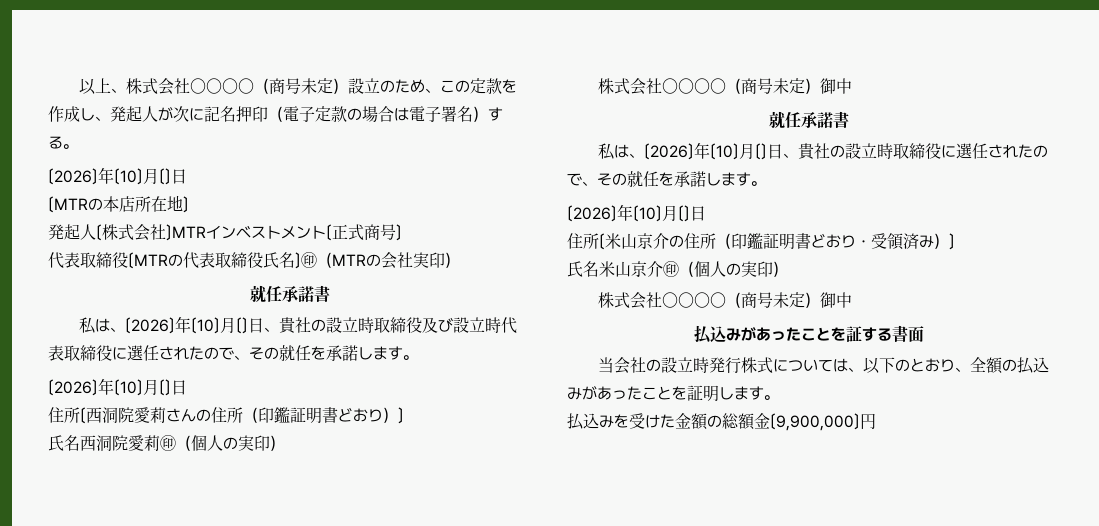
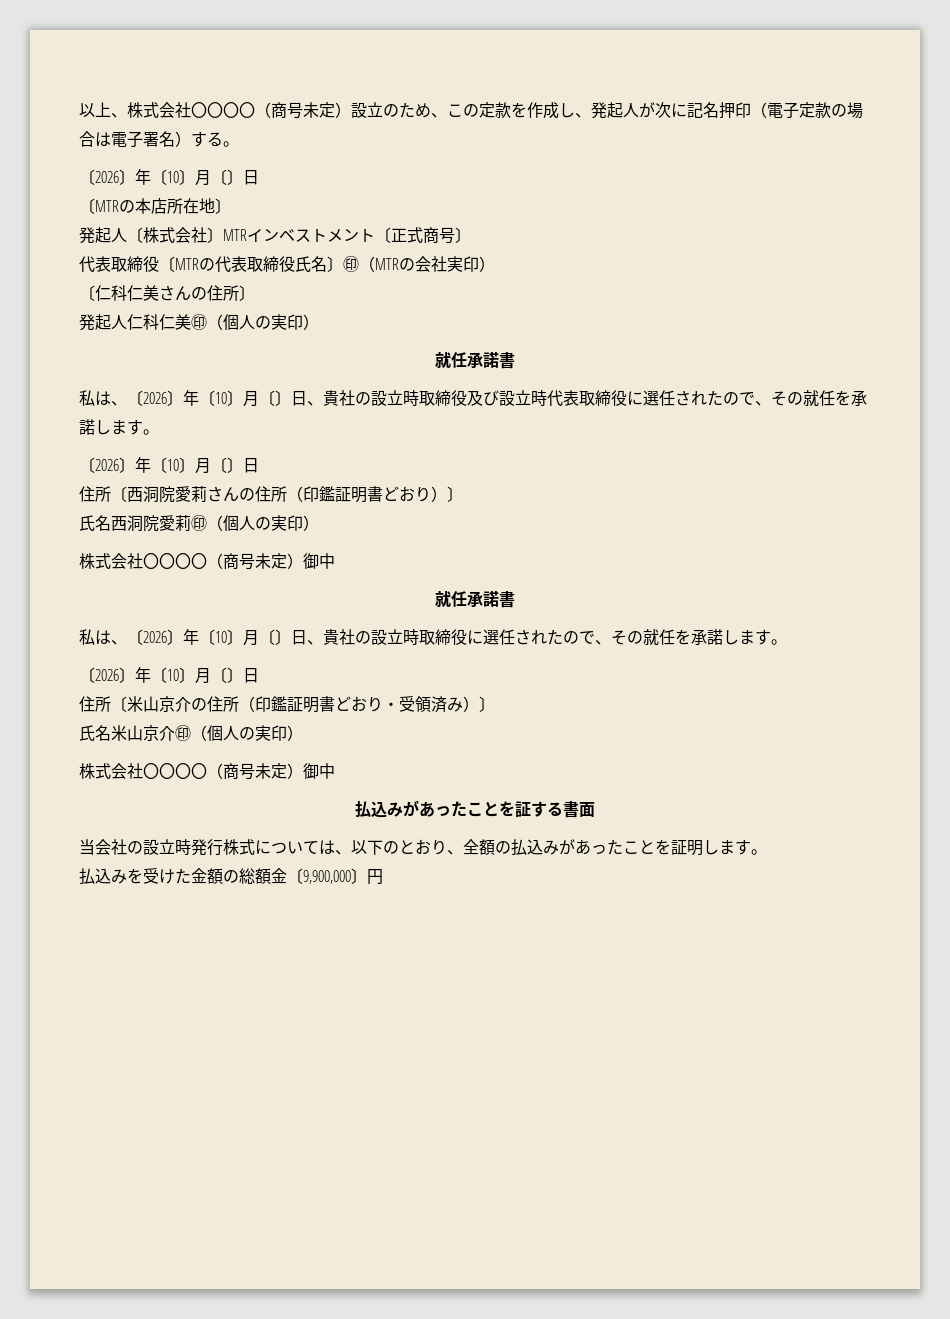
(460, 260) none -> [79,285,255,301] [79,314,319,331] // 〔仁科仁美さんの住所〕 // 発起人仁科仁美㊞（個人の実印）

